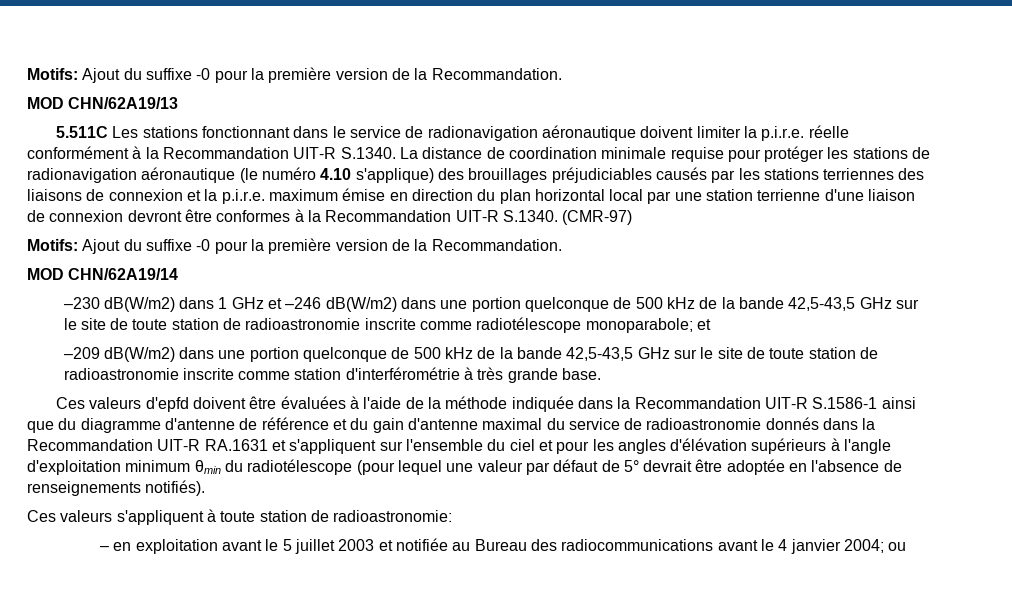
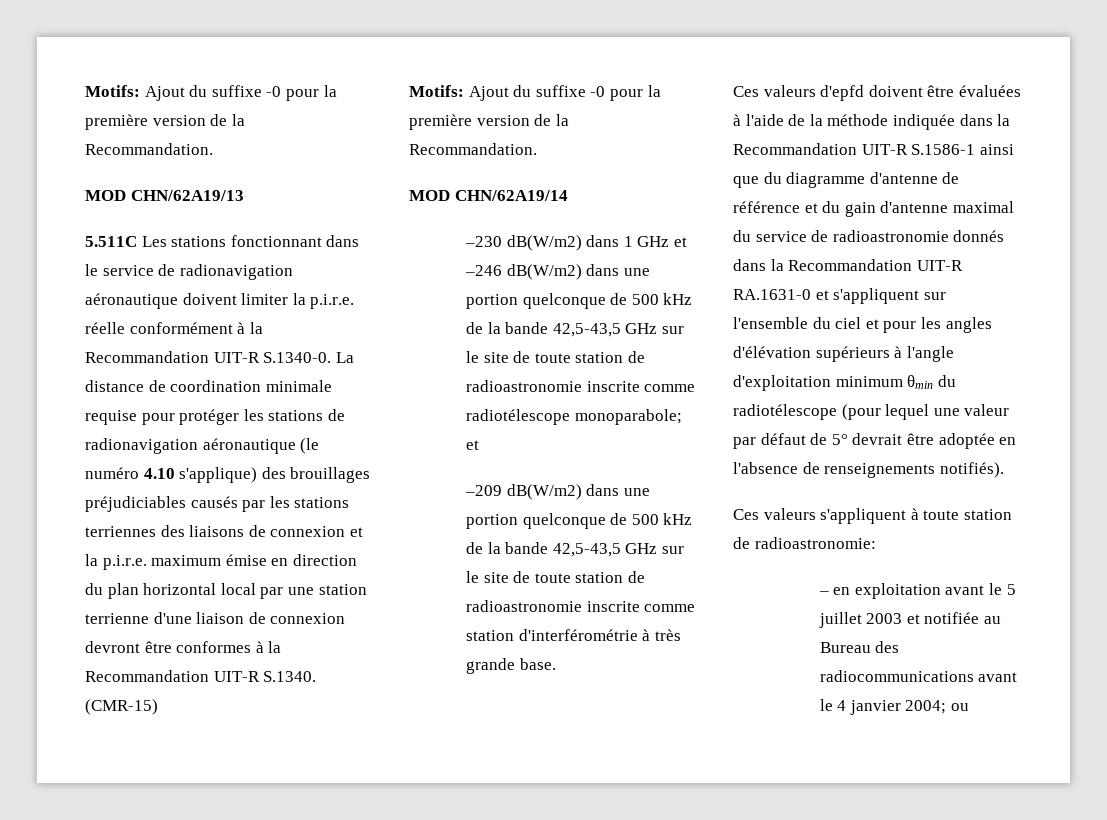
[340,147,396,159] S.1340. -> [263,352,332,363] S.1340-0.
[562,210,633,225] (CMR-97) -> [85,699,158,715] (CMR-15)
[204,439,268,451] RA.1631 -> [733,289,811,300] RA.1631-0

